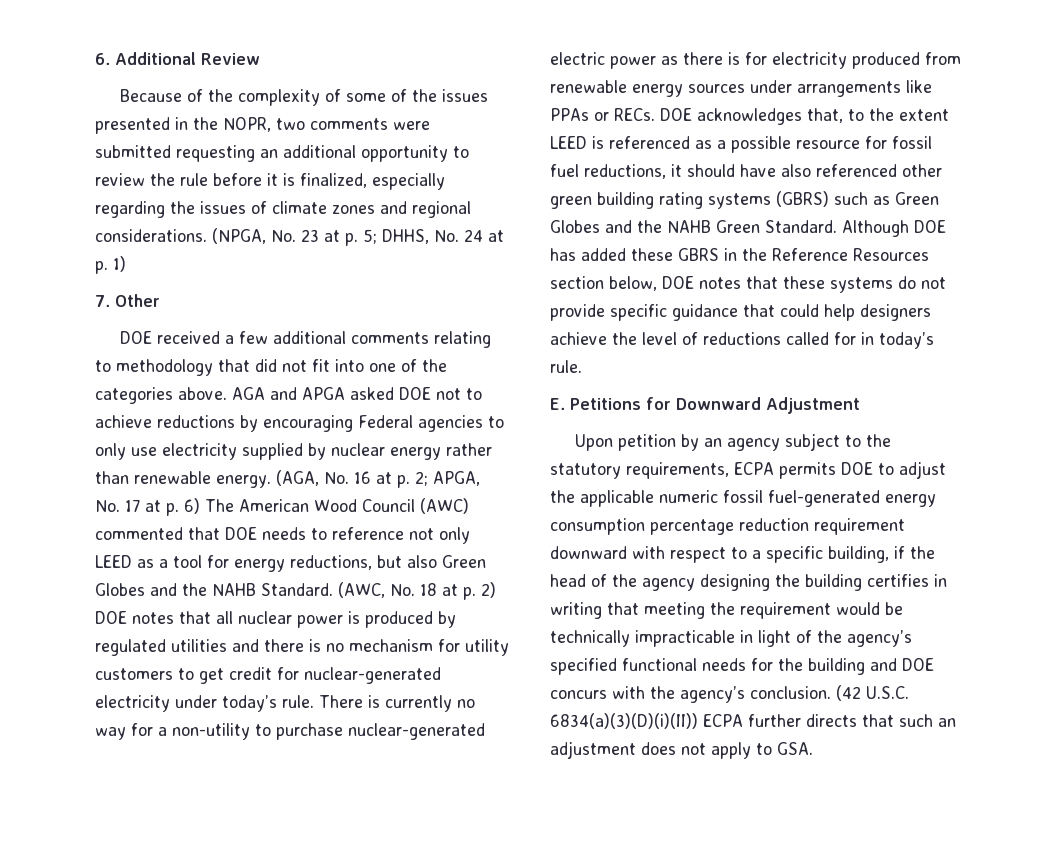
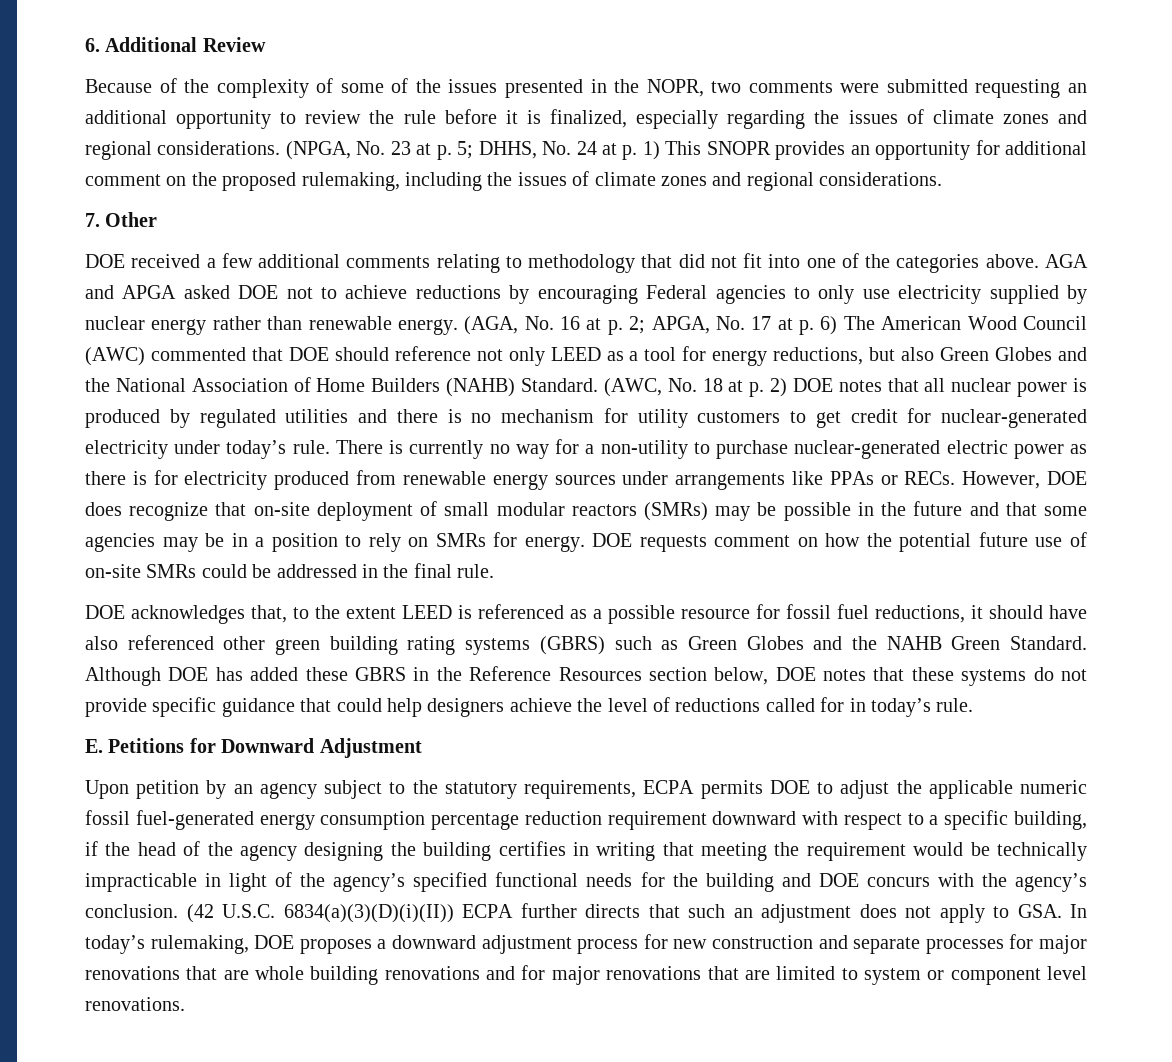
(126, 264) none -> [665,140,1088,160] [85,171,943,191] This SNOPR provides an opportunity for additional comment on the proposed rulemaking, including the issues of climate zones and regional considerations.
[262,527,327,540] needs to -> [334,347,389,361] should
[212,583,256,596] NAHB -> [115,377,516,397] National Association of Home Builders (NAHB)
(655, 114) none -> [962,471,1087,489] [85,501,1087,521] [85,532,1087,552] [85,563,495,578] However, DOE does recognize that on-site deployment of small modular reactors (SMRs) may be possible in the future and that some agencies may be in a position to rely on SMRs for energy. DOE requests comment on how the potential future use of on-site SMRs could be addressed in the final rule. //
(813, 748) none -> [1070,904,1087,918] [85,934,1088,954] [85,965,1088,985] [85,997,185,1011] In today’s rulemaking, DOE proposes a downward adjustment process for new construction and separate processes for major renovations that are whole building renovations and for major renovations that are limited to system or component level renovations.

